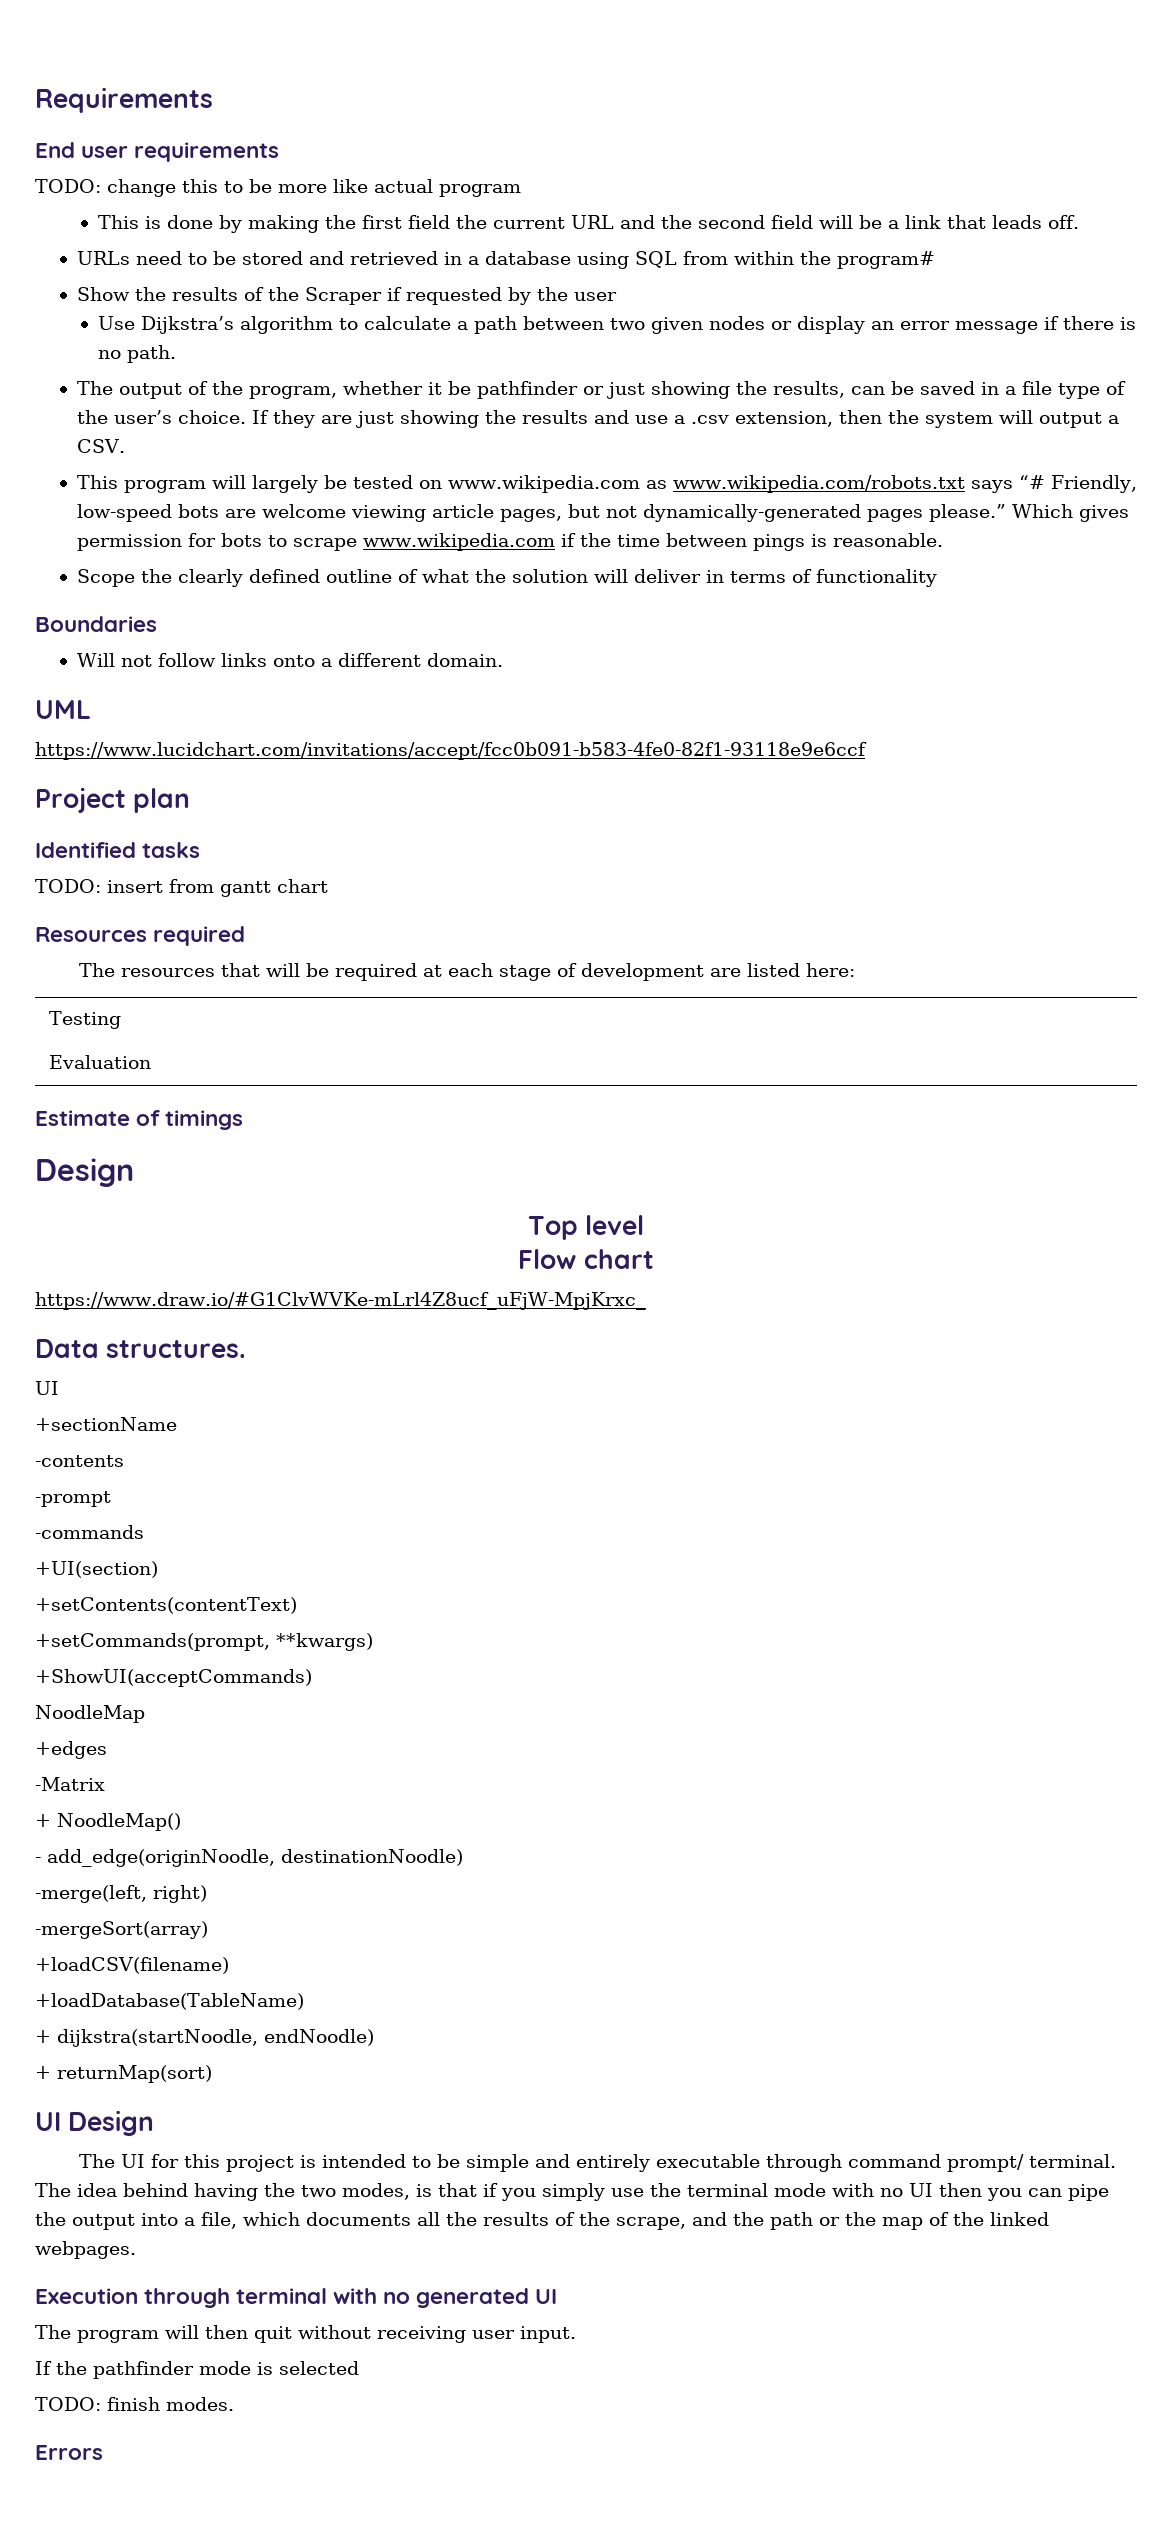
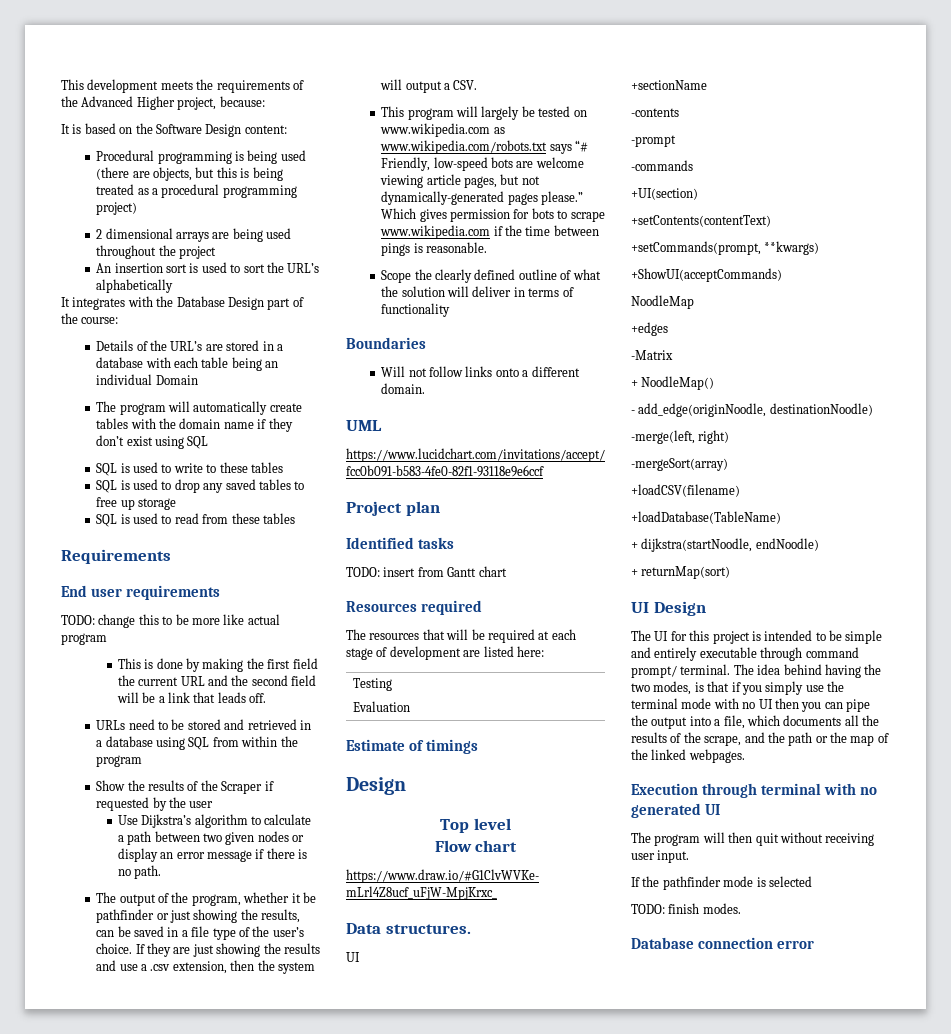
(35, 100) none -> [61,79,304,93] [61,96,265,110] [61,123,287,137] [96,150,306,164] [96,167,283,181] [96,184,297,198] [96,202,138,215] [96,228,292,242] [96,245,217,259] [96,262,320,273] [96,279,174,293] [61,296,304,310] [61,313,119,324] [96,340,283,351] [96,357,279,371] [96,374,198,385] [96,401,302,415] [96,418,293,432] [96,435,209,449] [96,462,283,476] [96,479,305,493] [96,497,177,510] [96,513,295,527] This development meets the requirements of the Advanced Higher project, because: // It is based on the Software Design content: // Procedural programming is being used (there are objects, but this is being treated as a procedural programming project) // 2 dimensional arrays are being used throughout the project // An insertion sort is used to sort the URL’s alphabetically // It integrates with the Database Design part of the course: // Details of the URL’s are stored in a database with each table being an individual Domain // The program will automatically create tables with the domain name if they don’t exist using SQL // SQL is used to write to these tables // SQL is used to drop any saved tables to free up storage // SQL is used to read from these tables //
[837,251,936,269] program# -> [96,755,143,767] program
[220,881,271,897] gantt -> [447,567,477,577] Gantt
[35,2445,103,2460] Errors -> [631,937,814,949] Database connection error

